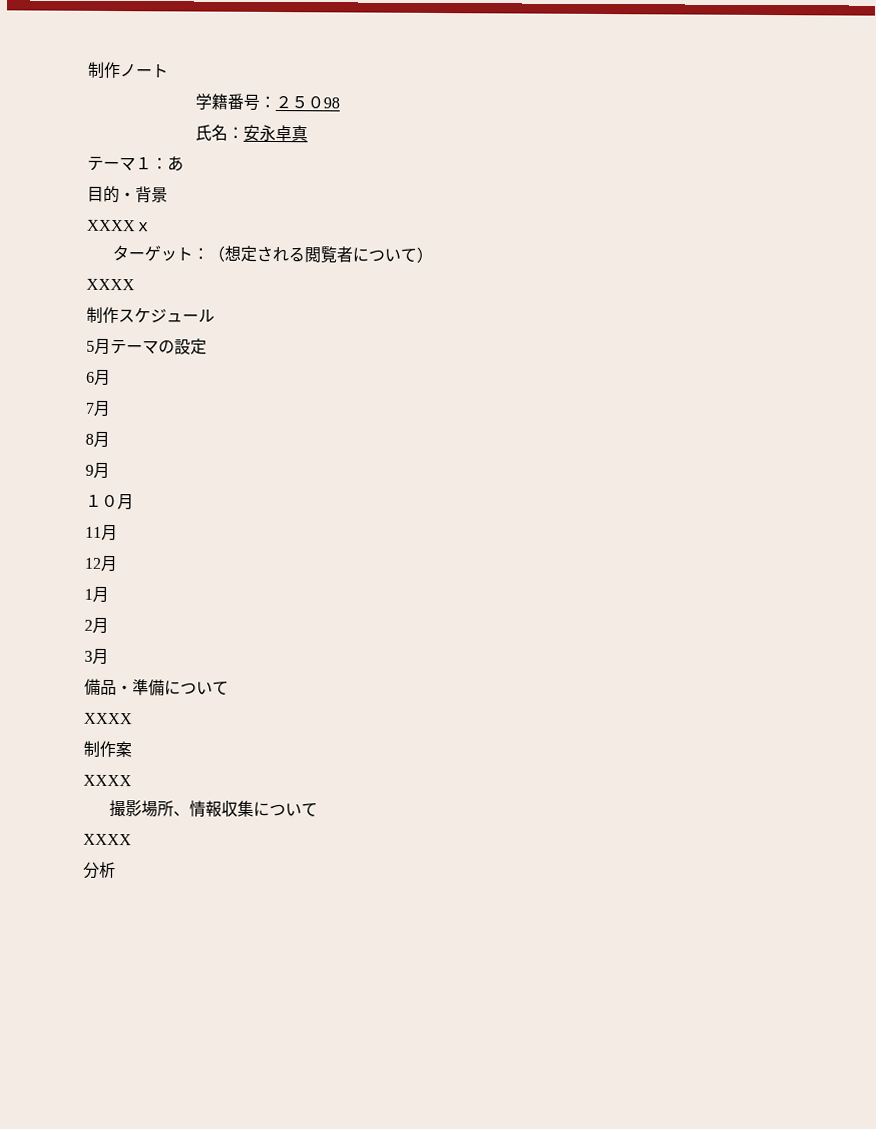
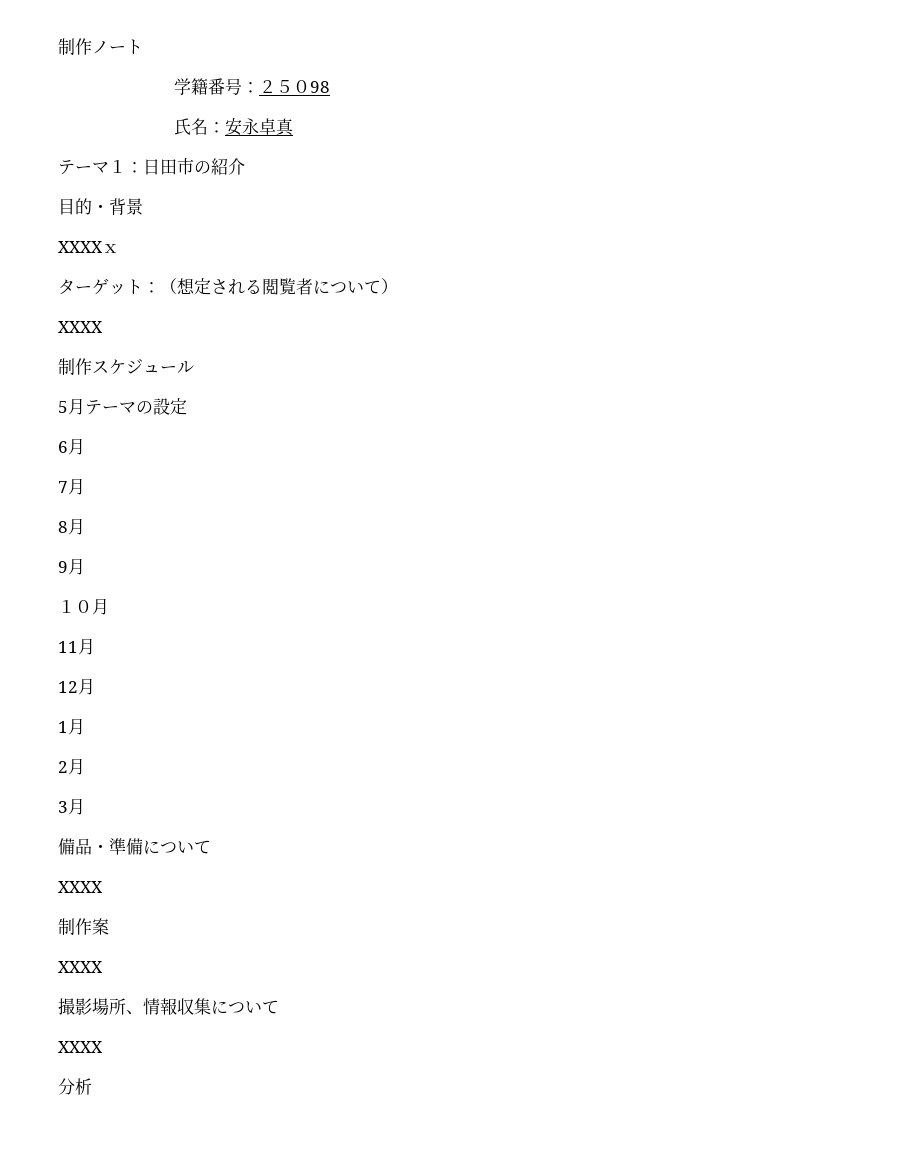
[167,155,184,172] あ -> [143,158,245,175] 日田市の紹介

